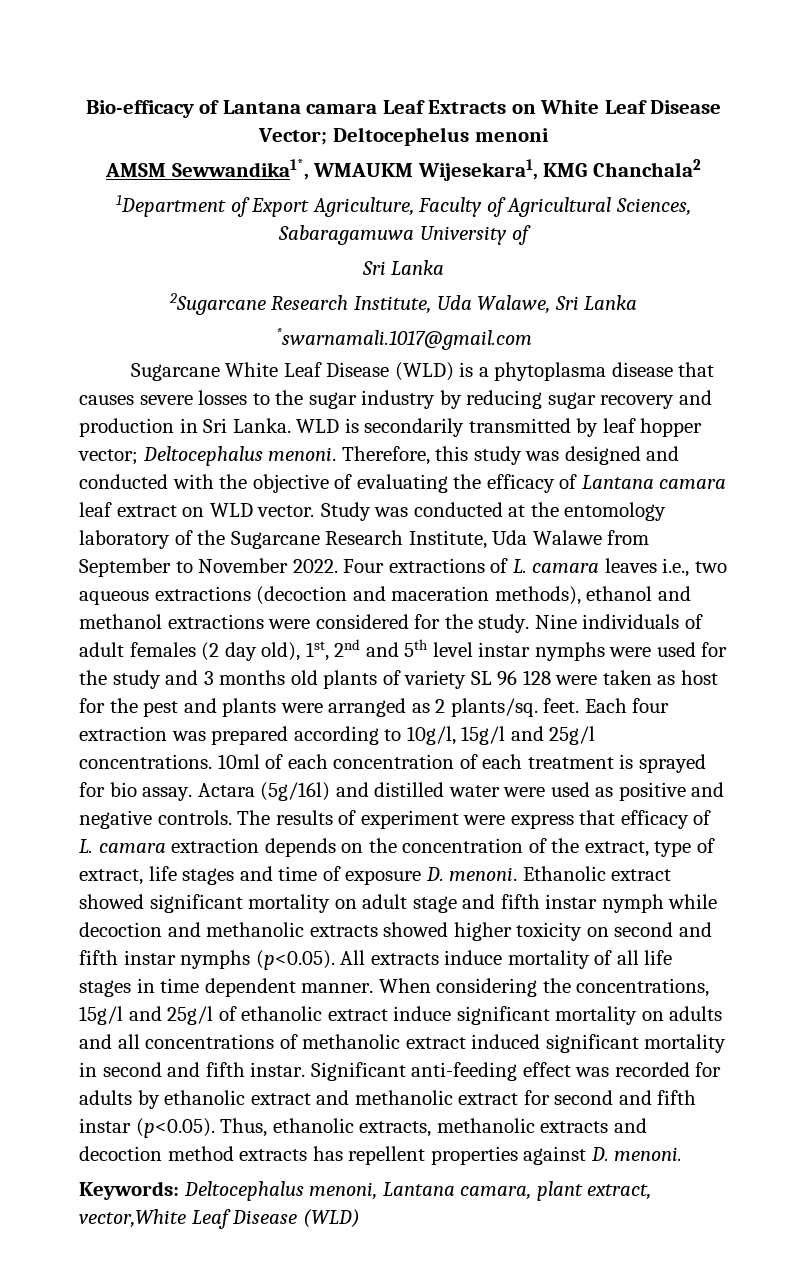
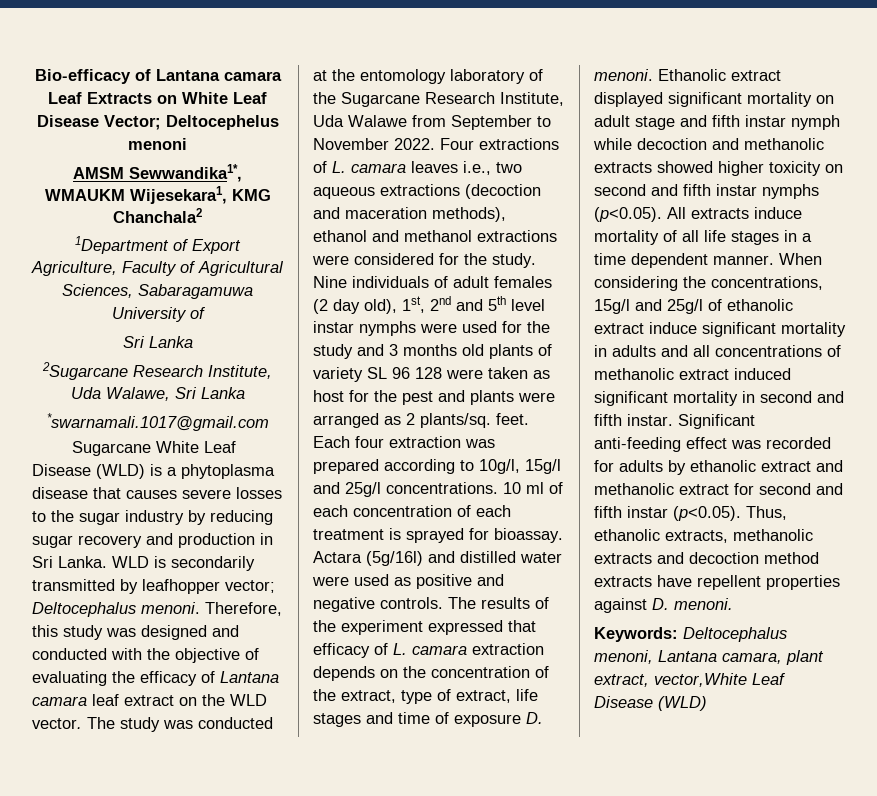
[602,418,703,437] leaf hopper -> [142,579,220,594] leafhopper
(205, 512) none -> [202,694,225,706] the
[320,502,371,521] Study -> [87,717,160,732] The study
[217,754,260,769] 10ml -> [503,482,544,494] 10 ml
[109,782,193,801] bio assay. -> [494,528,563,543] bioassay.
[360,810,574,829] experiment were express -> [313,620,503,635] the experiment expressed
[79,894,144,909] showed -> [594,92,663,107] displayed
(155, 985) none -> [802,233,812,242] a
[641,1011,664,1021] on -> [594,345,607,357] in
[312,1146,343,1161] has -> [657,575,692,587] have

